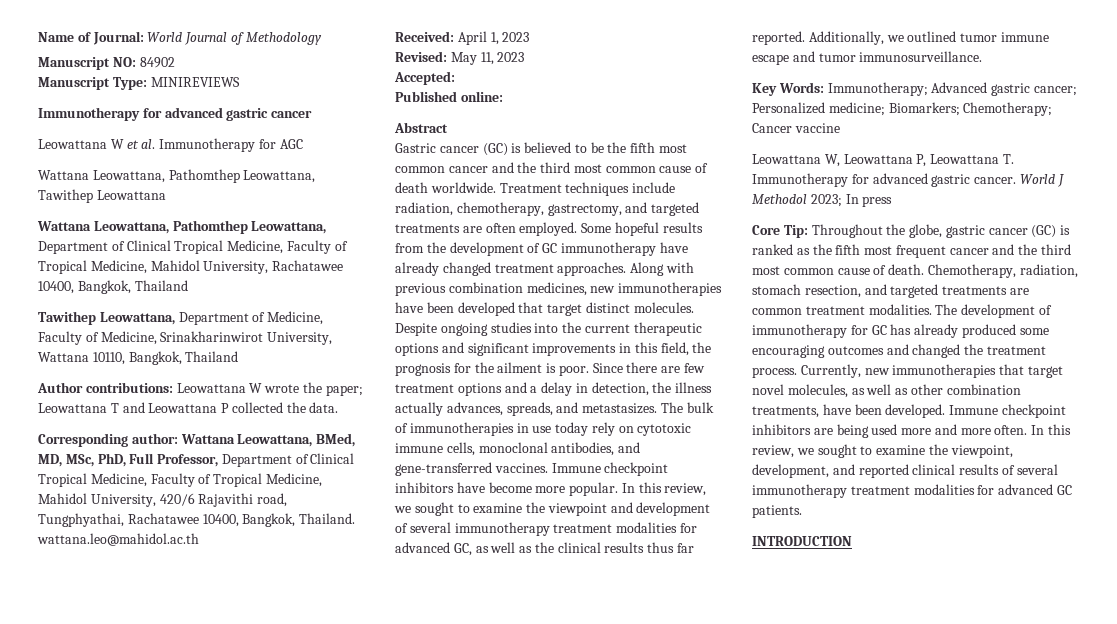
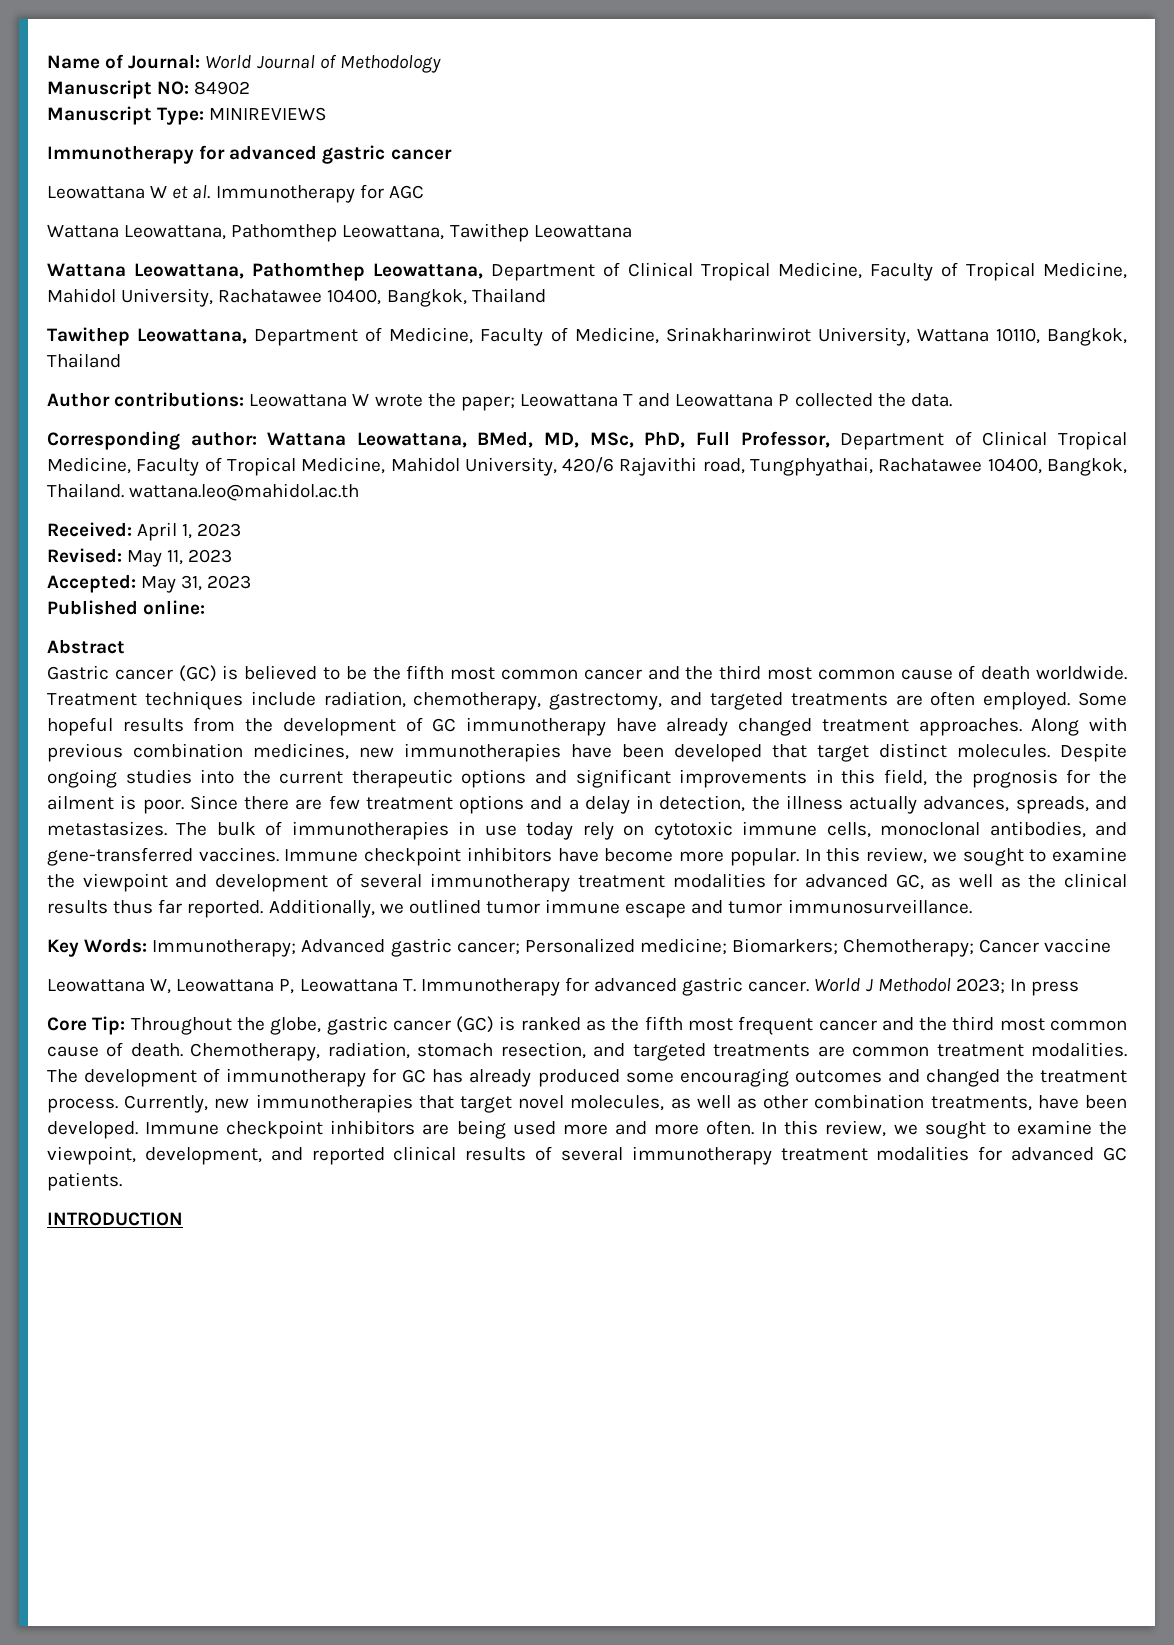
(455, 78) none -> [141,575,252,593] May 31, 2023

